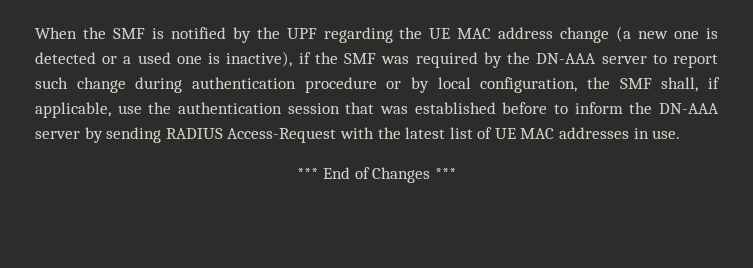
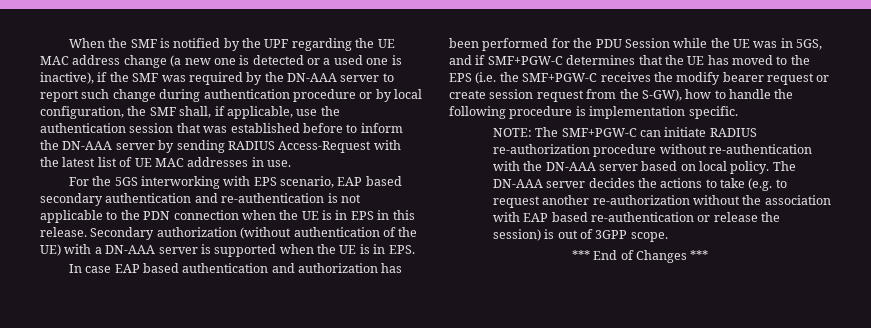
(681, 134) none -> [68,176,402,189] [40,193,361,206] [40,210,415,223] [40,227,418,240] [40,244,415,257] [68,263,403,273] [449,38,823,51] [449,55,810,65] [449,72,830,85] [449,89,794,102] [449,106,738,119] [492,127,757,137] [492,144,812,157] [492,161,796,174] [492,178,787,191] [492,195,831,208] [492,212,781,222] [492,229,668,242] // For the 5GS interworking with EPS scenario, EAP based secondary authentication and re-authentication is not applicable to the PDN connection when the UE is in EPS in this release. Secondary authorization (without authentication of the UE) with a DN-AAA server is supported when the UE is in EPS. // In case EAP based authentication and authorization has been performed for the PDU Session while the UE was in 5GS, and if SMF+PGW-C determines that the UE has moved to the EPS (i.e. the SMF+PGW-C receives the modify bearer request or create session request from the S-GW), how to handle the following procedure is implementation specific. // NOTE: The SMF+PGW-C can initiate RADIUS re-authorization procedure without re-authentication with the DN-AAA server based on local policy. The DN-AAA server decides the actions to take (e.g. to request another re-authorization without the association with EAP based re-authentication or release the session) is out of 3GPP scope.

